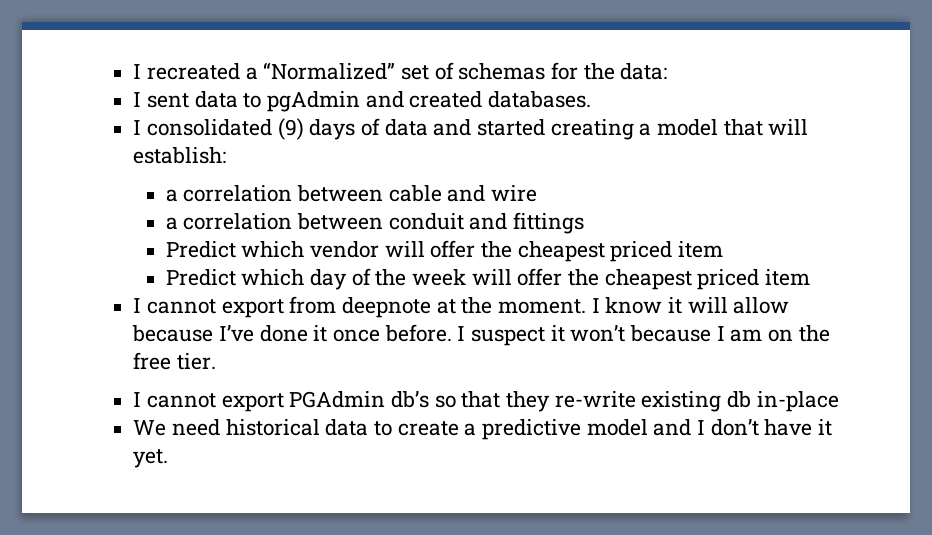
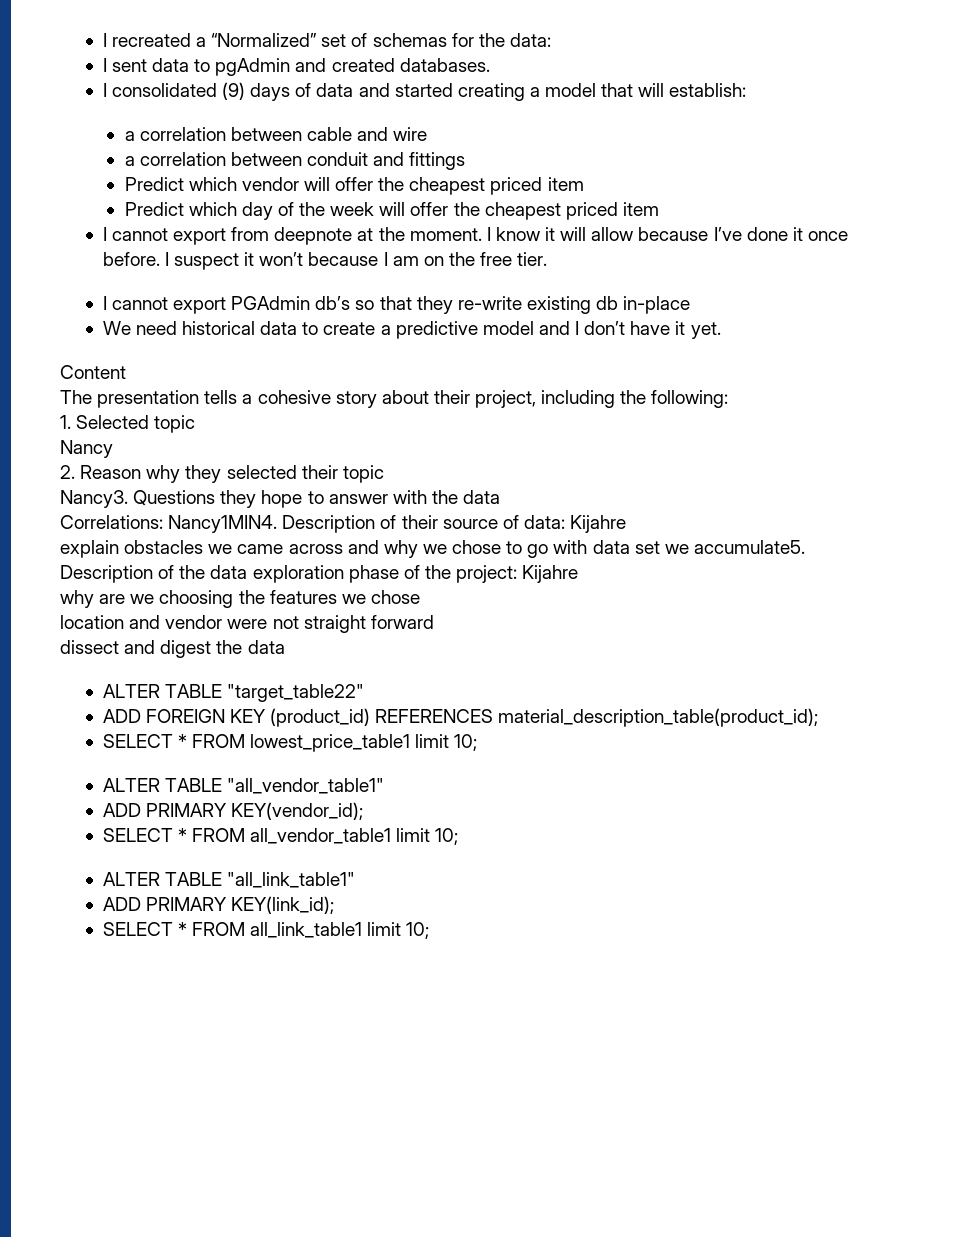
(169, 458) none -> [60,365,126,379] [60,390,729,408] [60,415,196,433] [60,440,113,458] [60,465,384,483] [60,490,501,508] [60,515,627,533] [60,540,805,558] [60,565,579,583] [60,590,420,608] [60,615,434,633] [60,640,285,658] [102,684,364,702] [102,708,819,727] [102,734,478,752] [102,778,384,794] [102,802,363,820] [102,828,459,845] [102,872,355,888] [102,896,334,914] [102,922,430,939] // Content // The presentation tells a cohesive story about their project, including the following: // 1. Selected topic // Nancy // 2. Reason why they selected their topic // Nancy3. Questions they hope to answer with the data // Correlations: Nancy1MIN4. Description of their source of data: Kijahre // explain obstacles we came across and why we chose to go with data set we accumulate5. Description of the data exploration phase of the project: Kijahre // why are we choosing the features we chose // location and vendor were not straight forward // dissect and digest the data // ALTER TABLE "target_table22" // ADD FOREIGN KEY (product_id) REFERENCES material_description_table(product_id); // SELECT * FROM lowest_price_table1 limit 10; // ALTER TABLE "all_vendor_table1" // ADD PRIMARY KEY(vendor_id); // SELECT * FROM all_vendor_table1 limit 10; // ALTER TABLE "all_link_table1" // ADD PRIMARY KEY(link_id); // SELECT * FROM all_link_table1 limit 10;

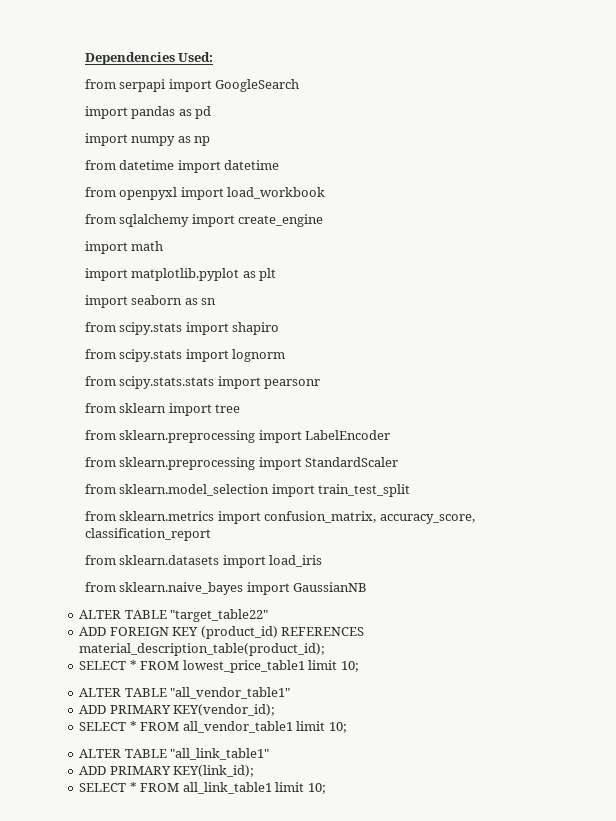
[102,33,551,47] [102,58,490,76] [102,82,747,101] [124,127,428,141] [124,152,466,170] [124,177,584,195] [124,202,659,220] [102,227,848,245] [102,252,548,270] [102,296,691,314] [102,321,721,339] [60,365,126,379] [60,390,729,408] [60,415,196,433] [60,440,113,458] [60,465,384,483] [60,490,501,508] [60,515,627,533] [60,540,805,558] [60,565,579,583] [60,590,420,608] [60,615,434,633] [60,640,285,658] I recreated a “Normalized” set of schemas for the data: // I sent data to pgAdmin and created databases. // I consolidated (9) days of data and started creating a model that will establish: // a correlation between cable and wire // a correlation between conduit and fittings // Predict which vendor will offer the cheapest priced item // Predict which day of the week will offer the cheapest priced item // I cannot export from deepnote at the moment. I know it will allow because I’ve done it once before. I suspect it won’t because I am on the free tier. // I cannot export PGAdmin db’s so that they re-write existing db in-place // We need historical data to create a predictive model and I don’t have it yet. // Content // The presentation tells a cohesive story about their project, including the following: // 1. Selected topic // Nancy // 2. Reason why they selected their topic // Nancy3. Questions they hope to answer with the data // Correlations: Nancy1MIN4. Description of their source of data: Kijahre // explain obstacles we came across and why we chose to go with data set we accumulate5. Description of the data exploration phase of the project: Kijahre // why are we choosing the features we chose // location and vendor were not straight forward // dissect and digest the data -> [84,52,214,65] [84,79,300,92] [84,106,212,119] [84,133,211,146] [84,160,280,173] [84,187,326,200] [84,214,324,227] [84,241,164,254] [84,268,277,281] [84,295,217,308] [84,322,280,335] [84,349,286,362] [84,376,321,389] [84,403,241,416] [84,430,391,443] [84,457,399,470] [84,484,411,497] [84,511,475,524] [84,528,211,541] [84,555,323,568] [84,582,368,595] Dependencies Used: // from serpapi import GoogleSearch // import pandas as pd // import numpy as np // from datetime import datetime // from openpyxl import load_workbook // from sqlalchemy import create_engine // import math // import matplotlib.pyplot as plt // import seaborn as sn // from scipy.stats import shapiro // from scipy.stats import lognorm // from scipy.stats.stats import pearsonr // from sklearn import tree // from sklearn.preprocessing import LabelEncoder // from sklearn.preprocessing import StandardScaler // from sklearn.model_selection import train_test_split // from sklearn.metrics import confusion_matrix, accuracy_score, classification_report // from sklearn.datasets import load_iris // from sklearn.naive_bayes import GaussianNB

